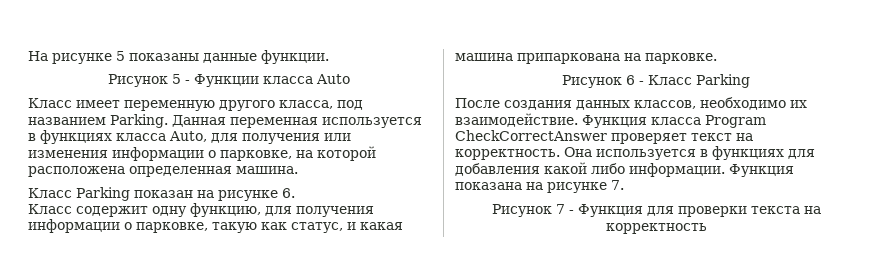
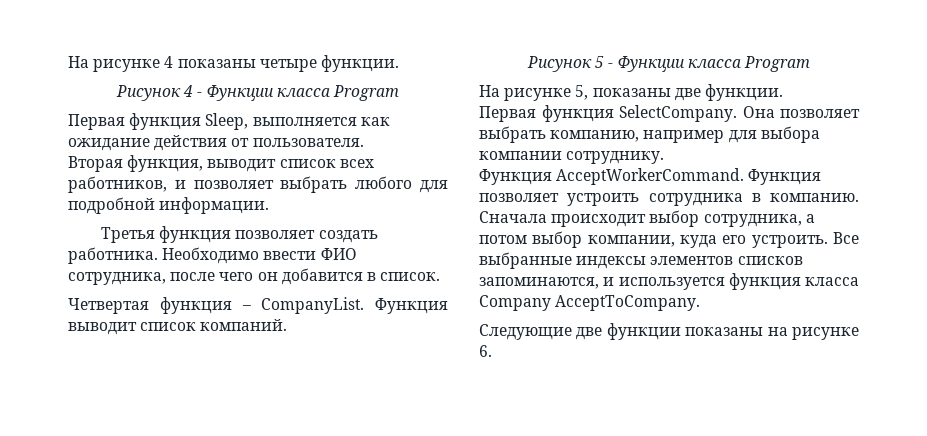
[28,50,329,64] На рисунке 5 показаны данные функции. -> [68,55,399,72] [116,85,399,101] [68,113,390,130] [68,135,364,151] [68,155,374,172] [68,176,448,193] [68,197,270,214] [101,226,378,243] [68,247,357,264] [68,268,441,285] [68,297,448,314] [68,319,288,335] На рисунке 4 показаны четыре функции. // Рисунок 4 - Функции класса Program // Первая функция Sleep, выполняется как ожидание действия от пользователя. // Вторая функция, выводит список всех работников, и позволяет выбрать любого для подробной информации. // Третья функция позволяет создать работника. Необходимо ввести ФИО сотрудника, после чего он добавится в список. // Четвертая функция – CompanyList. Функция выводит список компаний.
[316,74,350,84] [28,98,363,111] [28,114,422,128] [28,130,351,144] [28,146,376,161] [28,166,298,177] [28,187,295,201] [28,203,374,217] [28,219,403,233] [455,53,717,64] [562,74,750,88] [455,97,807,110] [455,113,766,128] [455,130,753,144] [455,146,815,160] [455,162,794,177] [455,180,624,193] [491,204,821,217] [605,223,707,234] Auto // Класс имеет переменную другого класса, под названием Parking. Данная переменная используется в функциях класса Auto, для получения или изменения информации о парковке, на которой расположена определенная машина. // Класс Parking показан на рисунке 6. // Класс содержит одну функцию, для получения информации о парковке, такую как статус, и какая машина припаркована на парковке. // Рисунок 6 - Класс Parking // После создания данных классов, необходимо их взаимодействие. Функция класса Program CheckCorrectAnswer проверяет текст на корректность. Она используется в функциях для добавления какой либо информации. Функция показана на рисунке 7. // Рисунок 7 - Функция для проверки текста на корректность -> [743,56,810,72] [479,84,783,101] [479,105,860,122] [479,126,820,143] [479,151,665,164] [479,168,822,185] [479,193,859,206] [479,210,815,227] [479,231,859,248] [479,252,803,269] [479,273,859,290] [479,295,701,311] [479,323,859,340] [479,345,492,357] Program // На рисунке 5, показаны две функции. // Первая функция SelectCompany. Она позволяет выбрать компанию, например для выбора компании сотруднику. // Функция AcceptWorkerCommand. Функция позволяет устроить сотрудника в компанию. Сначала происходит выбор сотрудника, а потом выбор компании, куда его устроить. Все выбранные индексы элементов списков запоминаются, и используется функция класса Company AcceptToCompany. // Следующие две функции показаны на рисунке 6.

